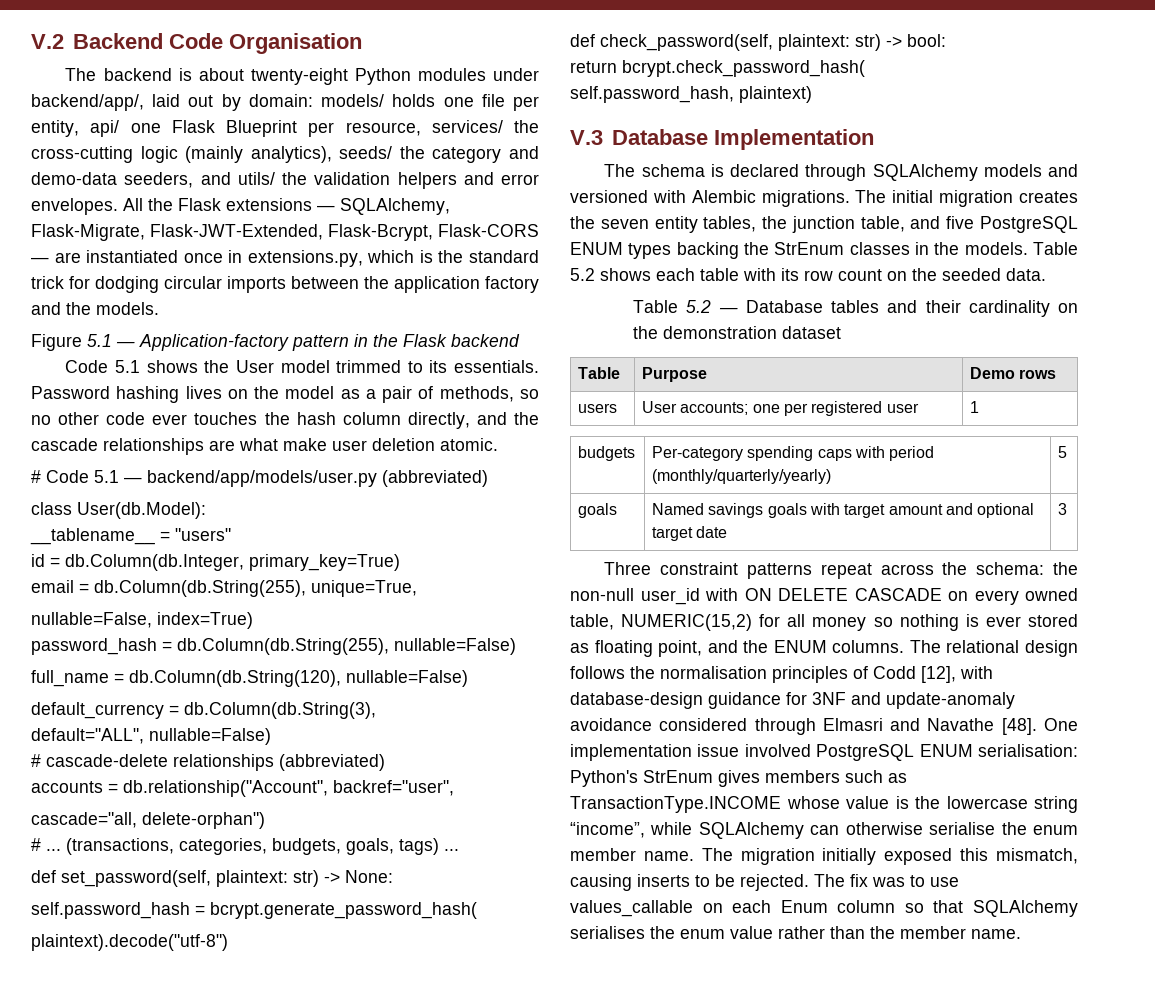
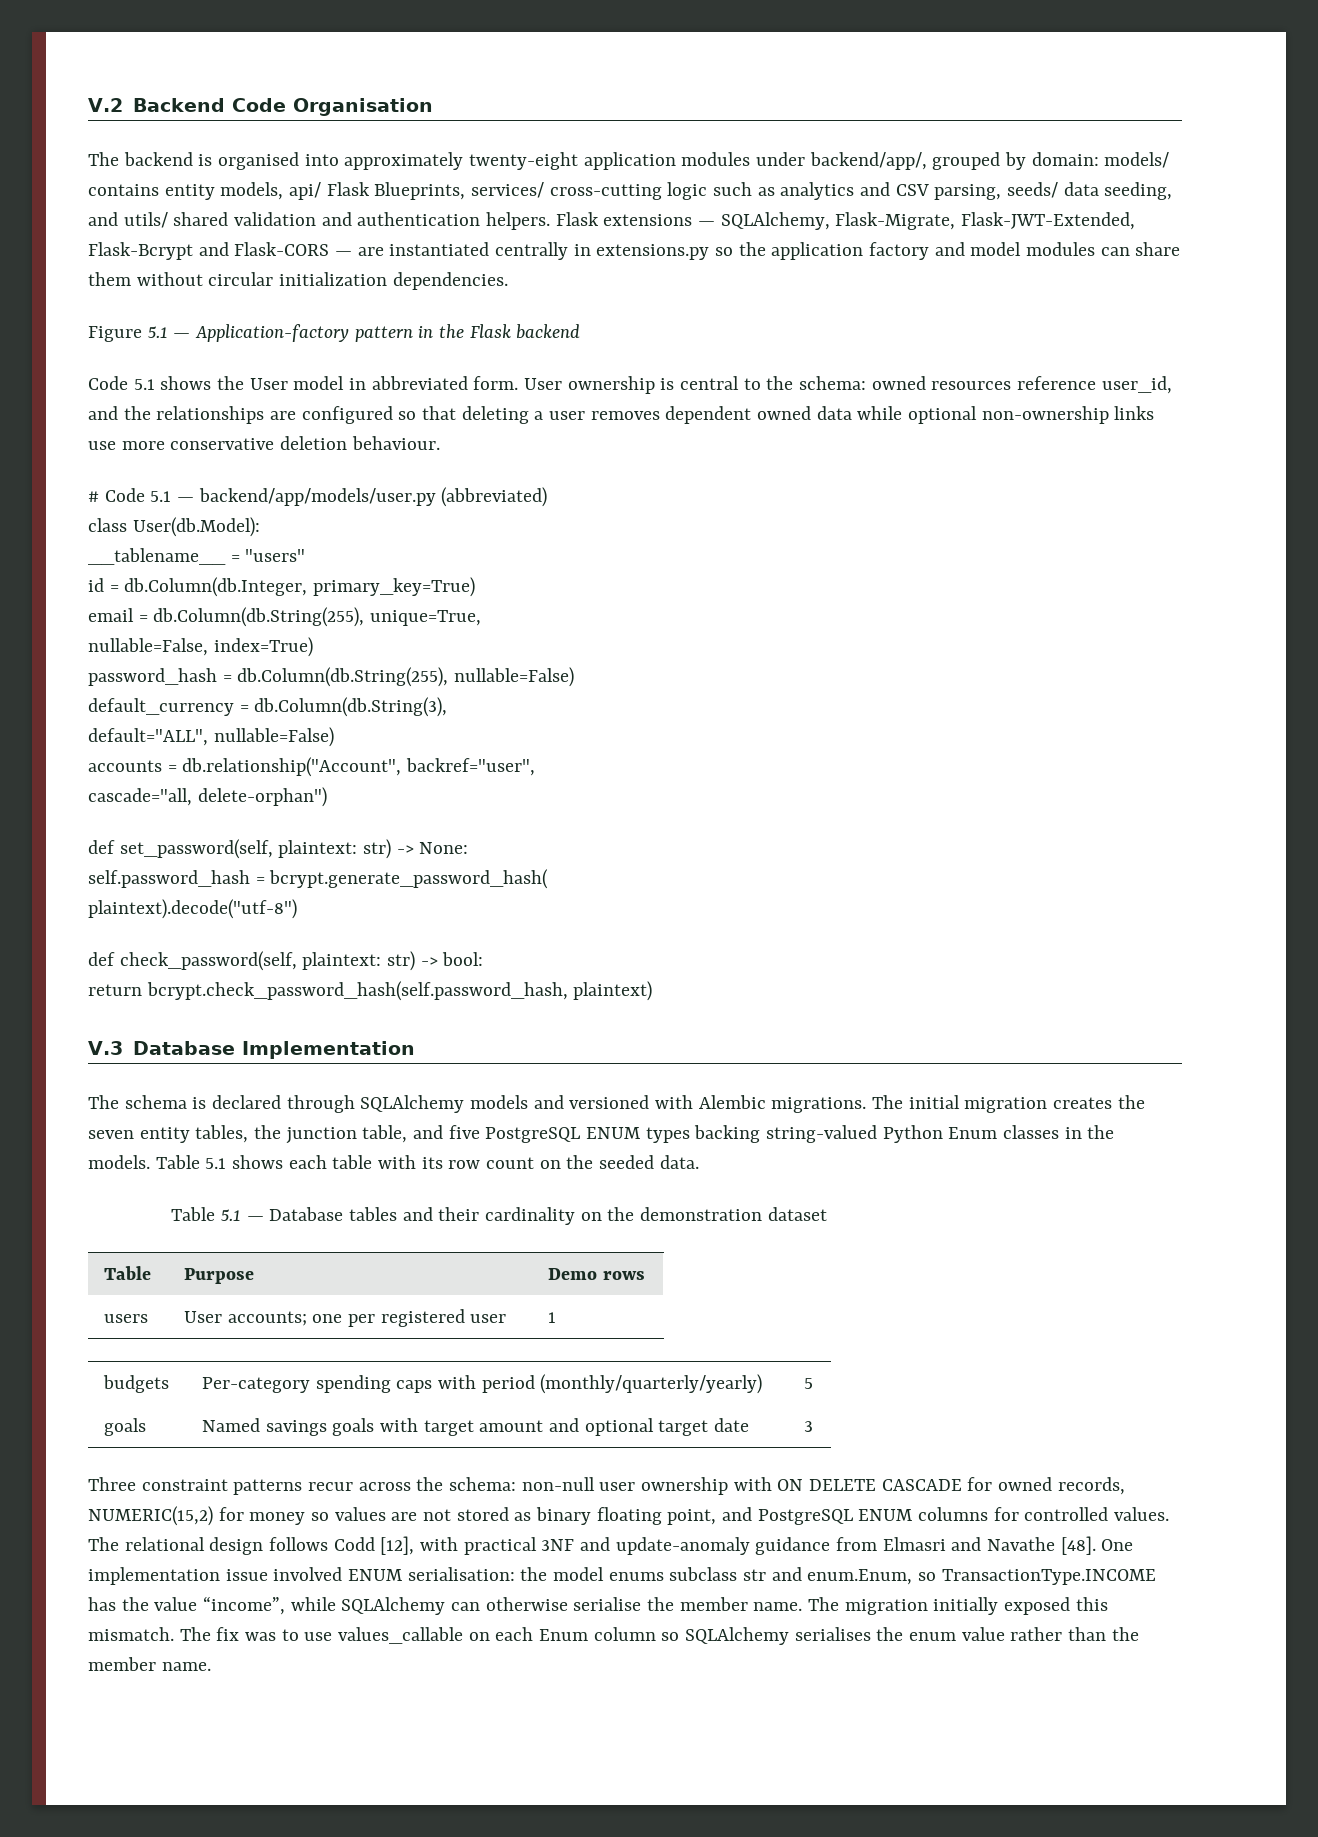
[198,68,411,85] about twenty-eight Python -> [218,152,676,170] organised into approximately twenty-eight application
[152,94,214,107] laid out -> [932,152,1001,170] grouped
[392,94,539,111] [31,120,539,137] [31,146,539,163] [31,172,539,189] [31,198,173,215] holds one file per entity, api/ one Flask Blueprint per resource, services/ the cross-cutting logic (mainly analytics), seeds/ the category and demo-data seeders, and utils/ the validation helpers and error envelopes. All the -> [88,182,1173,200] [88,212,551,230] contains entity models, api/ Flask Blueprints, services/ cross-cutting logic such as analytics and CSV parsing, seeds/ data seeding, and utils/ shared validation and authentication helpers.
[328,224,433,241] Flask-Bcrypt, -> [88,242,229,260] Flask-Bcrypt and
[183,250,539,267] [31,276,539,293] [31,302,159,315] once in extensions.py, which is the standard trick for dodging circular imports between the application factory and the models. -> [495,242,1181,260] [88,272,508,290] centrally in extensions.py so the application factory and model modules can share them without circular initialization dependencies.
[336,360,540,373] [31,386,539,403] [31,412,540,429] [31,438,98,451] trimmed to its essentials. Password hashing lives on the model as a pair of methods, so no other code ever touches the hash column directly, and the cascade -> [349,376,1172,394] [88,406,151,420] in abbreviated form. User ownership is central to the schema: owned resources reference user_id, and the
[239,438,498,451] what make user deletion atomic. -> [301,406,1155,424] [88,436,440,450] configured so that deleting a user removes dependent owned data while optional non-ownership links use more conservative deletion behaviour.
[31,670,468,687] // full_name = db.Column(db.String(120), nullable=False) -> (575, 677) none
[31,754,385,771] // # cascade-delete relationships (abbreviated) -> (334, 737) none
[31,838,459,855] // # ... (transactions, categories, budgets, goals, tags) ... -> (327, 797) none
[622,60,865,77] [570,86,734,103] bcrypt.check_password_hash( // self.password_hash, -> [146,981,568,1001] bcrypt.check_password_hash(self.password_hash,
[744,242,845,255] the StrEnum -> [766,1125,998,1143] string-valued Python Enum
[570,268,595,281] 5.2 -> [205,1158,227,1169] 5.1
[686,300,712,313] 5.2 -> [221,1209,242,1221] 5.1
[820,563,872,579] repeat -> [308,1482,354,1491] recur
[1053,562,1078,575] [570,588,700,605] the non-null user_id -> [521,1477,729,1495] non-null user ownership
[948,588,1078,605] [570,614,614,630] on every owned table, -> [967,1477,1125,1495] for owned records,
[787,614,806,627] all -> (244, 1514) none
[899,614,1021,631] nothing is ever -> [334,1507,452,1521] values are not
(589, 648) none -> [536,1507,592,1525] binary
[743,640,1078,657] [570,666,993,683] [570,692,1015,709] [570,718,816,735] the ENUM columns. The relational design follows the normalisation principles of Codd [12], with database-design guidance for 3NF and update-anomaly avoidance considered through -> [757,1507,1170,1525] [88,1536,878,1555] PostgreSQL ENUM columns for controlled values. The relational design follows Codd [12], with practical 3NF and update-anomaly guidance from
[816,744,915,761] PostgreSQL -> (343, 1574) none
[570,770,907,787] [570,796,1078,813] Python's StrEnum gives members such as TransactionType.INCOME whose value is the lowercase string -> [520,1567,1156,1585] [88,1597,198,1611] the model enums subclass str and enum.Enum, so TransactionType.INCOME has the value
[1033,825,1078,835] enum -> (675, 1604) none
[996,848,1078,864] [570,874,809,891] mismatch, causing inserts to be rejected. -> [88,1627,174,1641] mismatch.
[933,900,964,913] that -> (680, 1636) none

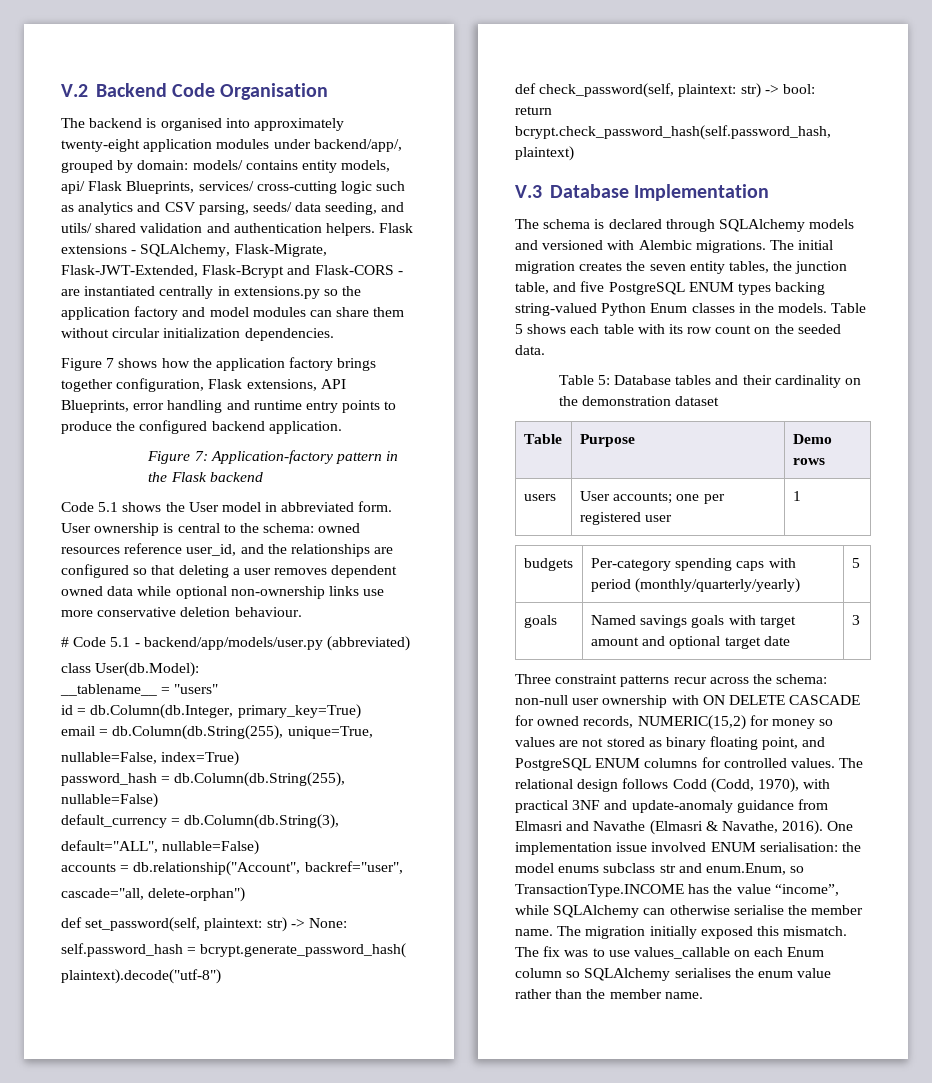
[698,221,716,226] — -> [131,250,137,254] -
[335,251,353,256] — -> [397,271,403,275] -
[147,326,191,338] 5.1 — -> [106,357,377,371] [61,378,346,392] [61,400,397,413] [61,420,342,434] [147,451,208,464] 7 shows how the application factory brings together configuration, Flask extensions, API Blueprints, error handling and runtime entry points to produce the configured backend application. // Figure 7:
[177,497,195,502] — -> [134,643,140,647] -
[205,1158,227,1169] 5.1 -> [515,324,523,334] 5
[221,1209,264,1221] 5.1 — -> [597,375,610,385] 5:
[380,1536,415,1555] [12], -> [710,778,799,793] (Codd, 1970),
[1060,1536,1096,1555] [48]. -> [649,820,824,835] (Elmasri & Navathe, 2016).

